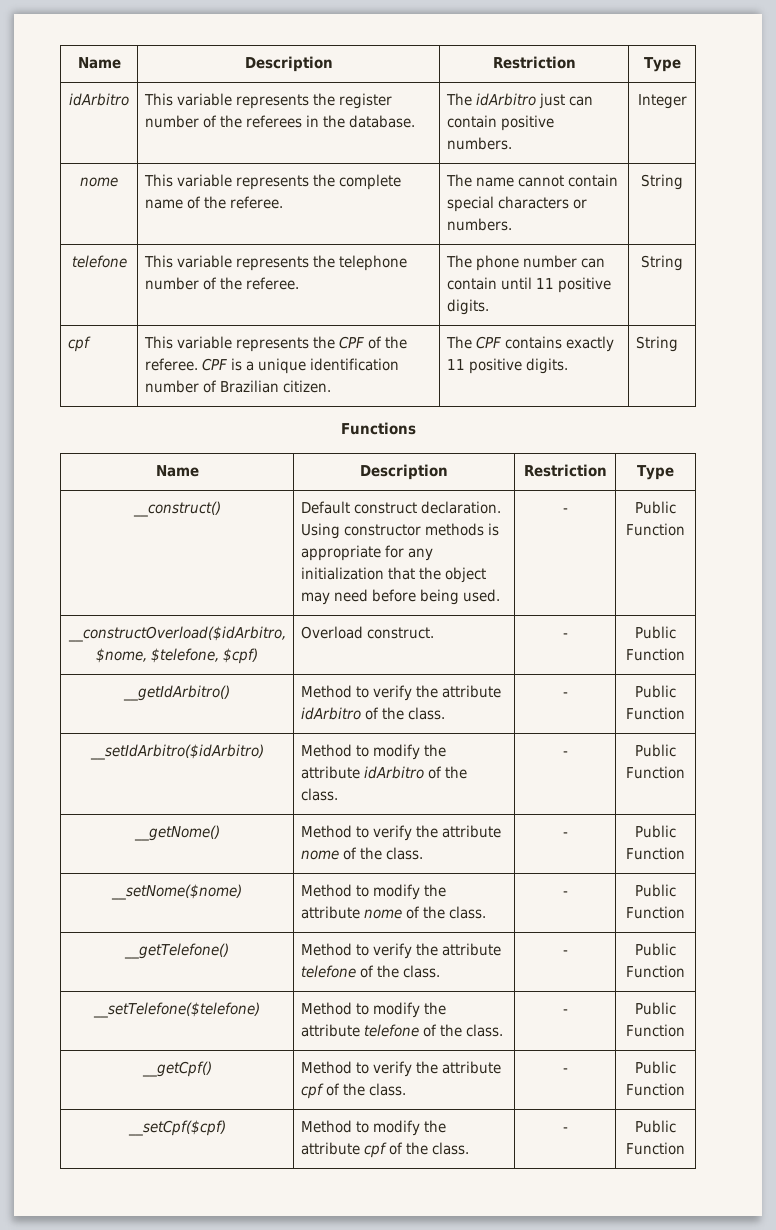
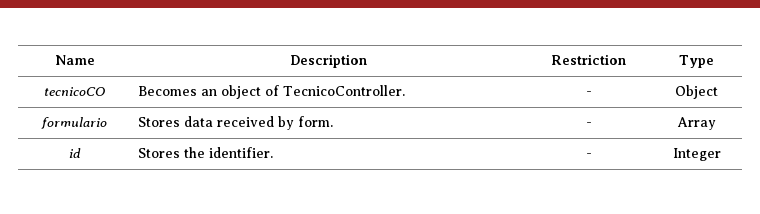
[77,57,121,69] [244,56,333,72] [492,56,576,69] [643,57,681,72] [69,93,129,106] [144,93,393,109] [145,115,416,128] [446,93,594,109] [447,115,555,131] [447,137,513,150] [637,94,687,109] [80,177,118,187] [144,174,402,190] [145,196,284,209] [446,174,619,187] [447,196,588,212] [447,218,513,231] [641,174,683,190] [71,255,127,268] [144,255,408,271] [145,277,300,290] [446,255,606,271] [447,277,612,293] [447,299,490,315] [641,255,683,271] [68,336,92,352] [144,336,408,352] [145,358,400,374] [145,380,332,393] [446,336,615,352] [447,358,569,374] [636,336,679,352] [340,422,416,435] [155,465,199,477] [360,464,448,480] [523,464,607,477] [637,465,675,480] [132,501,221,517] [301,501,502,514] [301,523,500,539] [301,545,434,561] [301,567,487,583] [301,589,501,605] [562,508,568,513] [635,501,676,514] [626,523,685,536] [67,626,286,642] [96,648,258,664] [301,626,435,639] [562,633,568,638] [635,626,676,639] [626,648,685,661] [123,685,230,701] [301,685,502,701] [301,707,446,720] [562,692,568,697] [635,685,676,698] [626,707,685,720] [89,744,264,760] [301,744,447,760] [301,766,468,779] [301,788,339,801] [562,751,568,756] [635,744,676,757] [626,766,685,779] [133,825,220,841] [301,825,502,841] [301,847,424,860] [562,832,568,837] [635,825,676,838] [626,847,685,860] [111,884,242,900] [301,884,447,900] [301,906,487,919] [562,891,568,896] [635,884,676,897] [626,906,685,919] [124,943,230,959] [301,943,502,959] [301,965,441,978] [562,950,568,955] [635,943,676,956] [626,965,685,978] [93,1002,261,1018] [301,1002,447,1018] [301,1024,504,1037] [562,1009,568,1014] [635,1002,676,1015] [626,1024,685,1037] [141,1061,212,1077] [301,1061,502,1077] [301,1083,407,1099] [562,1068,568,1073] [635,1061,676,1074] [626,1083,685,1096] [127,1120,226,1136] [301,1120,447,1136] [301,1142,470,1158] [562,1127,568,1132] [635,1120,676,1133] [626,1142,685,1155] Name | Description | Restriction | Type // idArbitro | This variable represents the register number of the referees in the database. | The idArbitro just can contain positive numbers. | Integer // nome | This variable represents the complete name of the referee. | The name cannot contain special characters or numbers. | String // telefone | This variable represents the telephone number of the referee. | The phone number can contain until 11 positive digits. | String // cpf | This variable represents the CPF of the referee. CPF is a unique identification number of Brazilian citizen. | The CPF contains exactly 11 positive digits. | String // Functions // Name | Description | Restriction | Type // __construct() | Default construct declaration. Using constructor methods is appropriate for any initialization that the object may need before being used. | - | Public Function // __constructOverload($idArbitro, $nome, $telefone, $cpf) | Overload construct. | - | Public Function // __getIdArbitro() | Method to verify the attribute idArbitro of the class. | - | Public Function // __setIdArbitro($idArbitro) | Method to modify the attribute idArbitro of the class. | - | Public Function // __getNome() | Method to verify the attribute nome of the class. | - | Public Function // __setNome($nome) | Method to modify the attribute nome of the class. | - | Public Function // __getTelefone() | Method to verify the attribute telefone of the class. | - | Public Function // __setTelefone($telefone) | Method to modify the attribute telefone of the class. | - | Public Function // __getCpf() | Method to verify the attribute cpf of the class. | - | Public Function // __setCpf($cpf) | Method to modify the attribute cpf of the class. | - | Public Function -> [54,55,95,65] [289,54,367,68] [551,54,626,65] [679,55,714,68] [44,87,105,96] [138,85,406,99] [585,91,592,96] [675,85,718,99] [41,117,107,129] [138,116,334,130] [585,122,592,127] [676,117,716,130] [69,148,81,158] [138,147,274,158] [585,153,592,158] [672,148,721,161] Name | Description | Restriction | Type // tecnicoCO | Becomes an object of TecnicoController. | - | Object // formulario | Stores data received by form. | - | Array // id | Stores the identifier. | - | Integer

